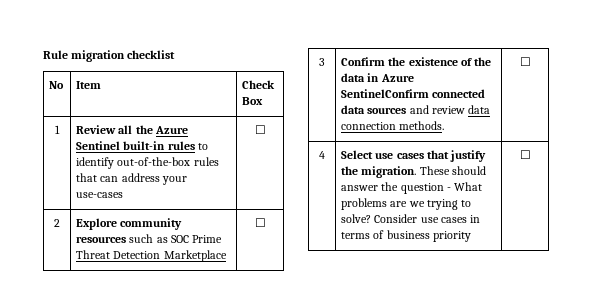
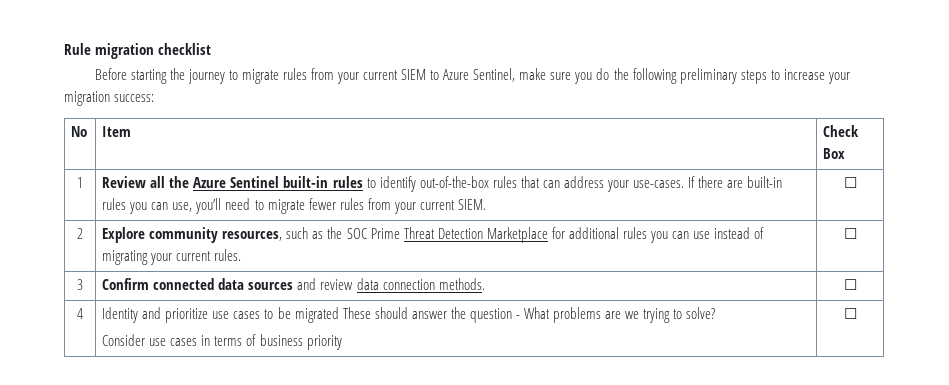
(176, 54) none -> [94,68,850,84] [64,91,155,106] // Before starting the journey to migrate rules from your current SIEM to Azure Sentinel, make sure you do the following preliminary steps to increase your migration success:
[76,192,124,198] use-cases -> [632,176,783,188] [102,198,486,214] use-cases. If there are built-in rules you can use, you’ll need to migrate fewer rules from your current SIEM.
[76,236,127,243] resources -> [222,231,283,241] resources,
(168, 240) none -> [327,227,343,239] the
[254,218,266,227] [319,58,325,66] [341,57,492,66] [341,73,414,82] [341,89,430,98] | ☐ // 3 | Confirm the existence of the data in Azure SentinelConfirm -> [551,227,765,243] [102,249,242,265] [843,228,857,239] [77,279,83,290] [102,278,150,290] for additional rules you can use instead of migrating your current rules. | ☐ // 3 | Confirm
[341,150,487,162] [341,166,417,178] Select use cases that justify the migration. -> [102,307,339,323] Identity and prioritize use cases to be migrated
(372, 218) none -> (716, 313) //

